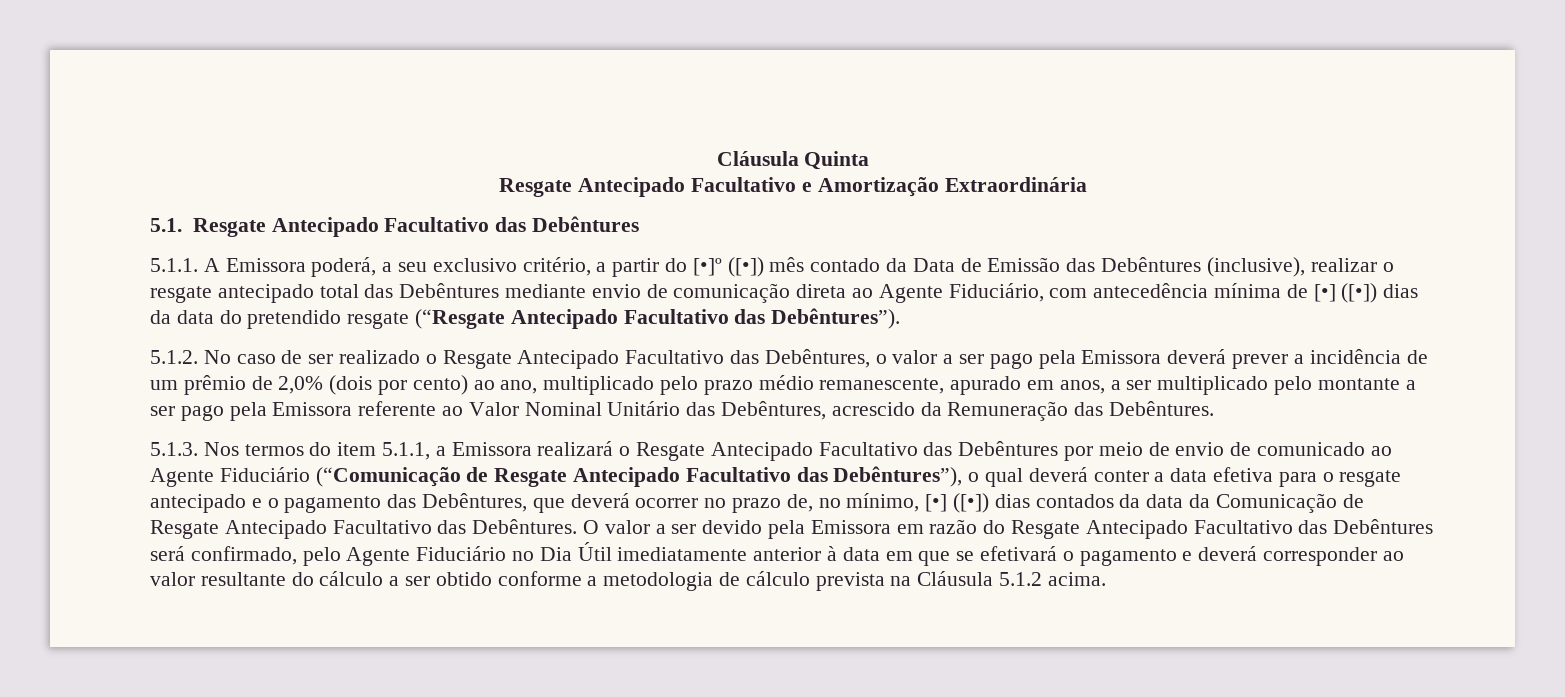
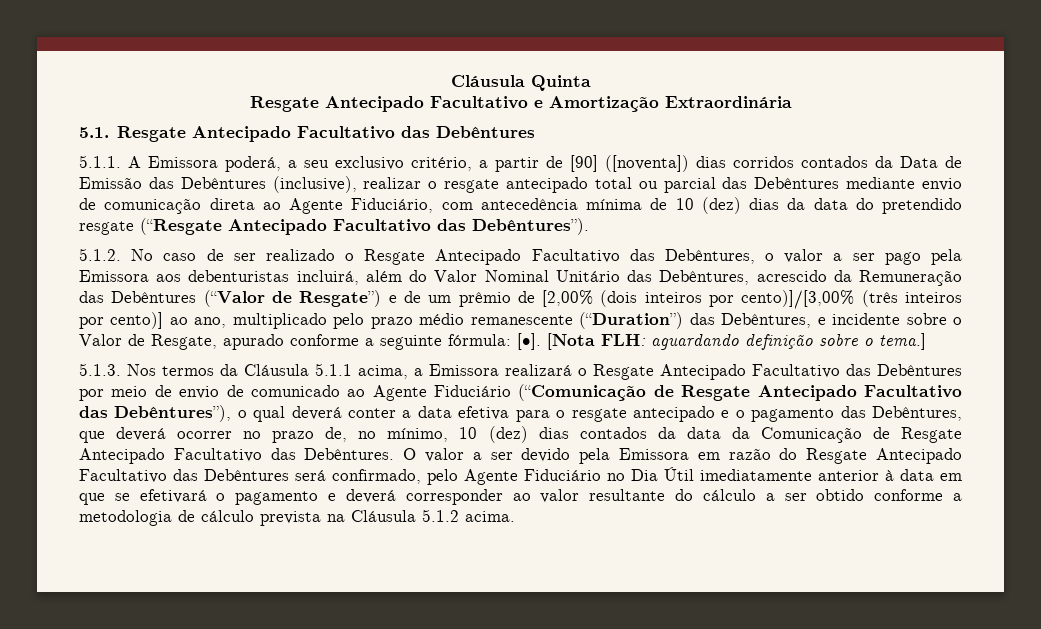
[665,257,881,277] do [•]º ([•]) mês contado -> [546,155,868,172] de [90] ([noventa]) dias corridos contados
(359, 291) none -> [638,177,716,193] ou parcial
[1313,283,1378,303] [•] ([•]) -> [675,197,741,214] 10 (dez)
[1167,349,1428,369] [150,375,1416,395] [150,401,464,421] deverá prever a incidência de um prêmio de 2,0% (dois por cento) ao ano, multiplicado pelo prazo médio remanescente, apurado em anos, a ser multiplicado pelo montante a ser pago pela Emissora referente ao -> [156,270,428,285] aos debenturistas incluirá, além do
[1109,401,1215,416] Debêntures. -> [111,290,962,309] [79,312,963,329] [79,333,926,350] Debêntures (“Valor de Resgate”) e de um prêmio de [2,00% (dois inteiros por cento)]/[3,00% (três inteiros por cento)] ao ano, multiplicado pelo prazo médio remanescente (“Duration”) das Debêntures, e incidente sobre o Valor de Resgate, apurado conforme a seguinte fórmula: [•]. [Nota FLH: aguardando definição sobre o tema.]
[309,442,431,460] do item 5.1.1, -> [220,363,408,379] da Cláusula 5.1.1 acima,
[925,493,990,513] [•] ([•]) -> [459,426,528,443] 10 (dez)

